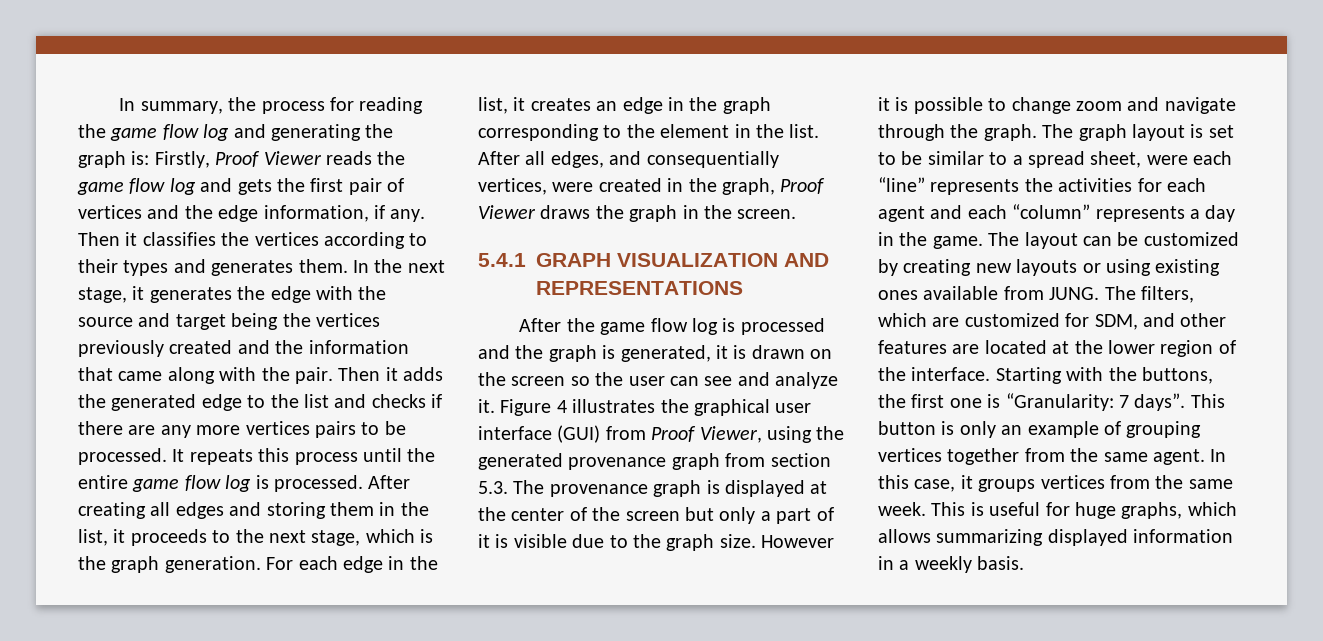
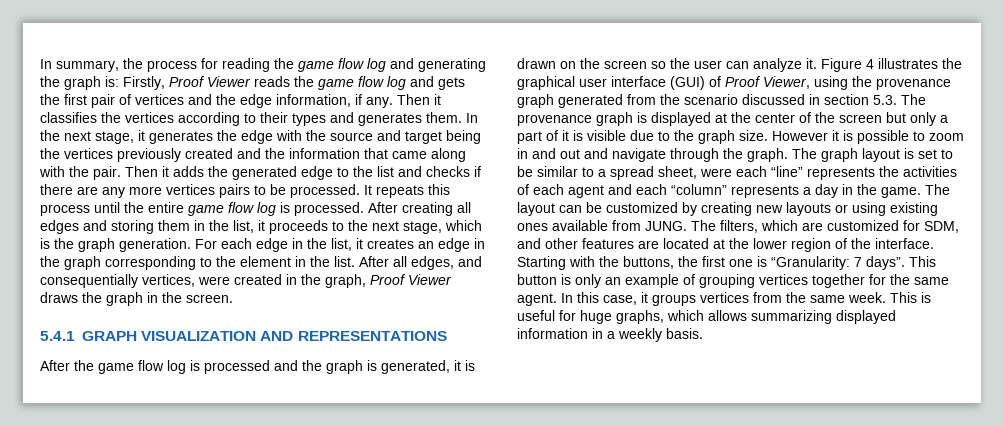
[704,372,770,386] see and -> (749, 65) none
[605,426,646,440] from -> [709,76,721,87] of
[478,453,766,470] generated provenance graph from -> [876,78,951,90] [517,94,820,108] provenance graph generated from the scenario discussed in
[1011,97,1122,114] change zoom -> [929,133,964,141] [517,148,580,159] zoom in and out
[1137,178,1162,192] for -> [517,184,529,195] of
[1024,448,1065,462] from -> [869,274,886,285] for

